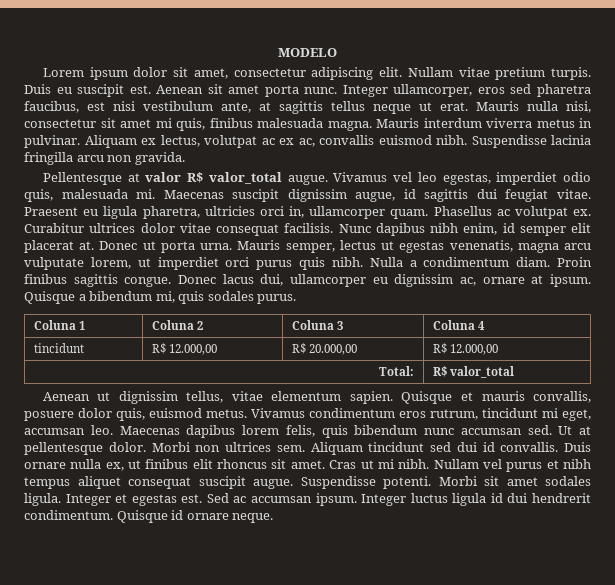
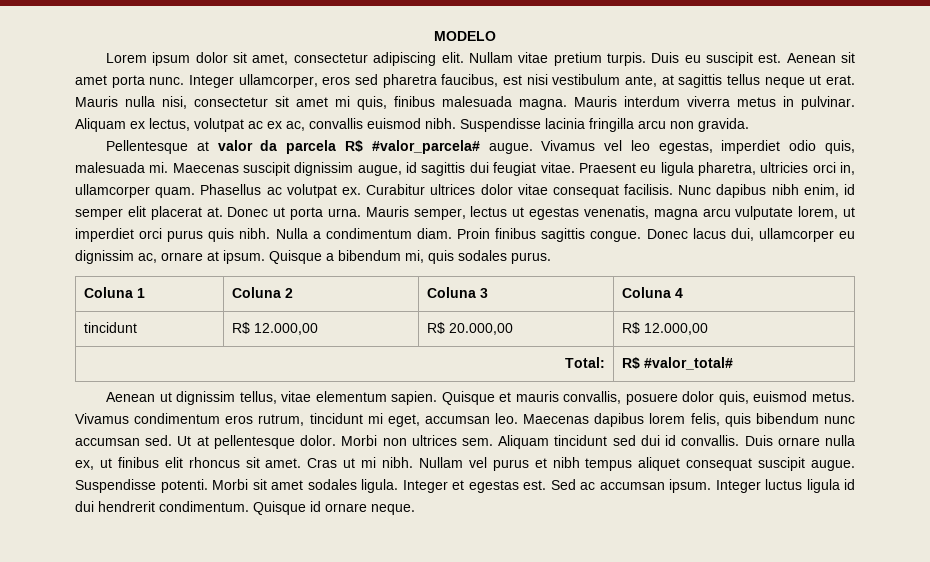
[187,172,282,184] R$ valor_total -> [260,140,480,154] da parcela R$ #valor_parcela#
[450,366,515,378] valor_total -> [643,357,733,370] #valor_total#

